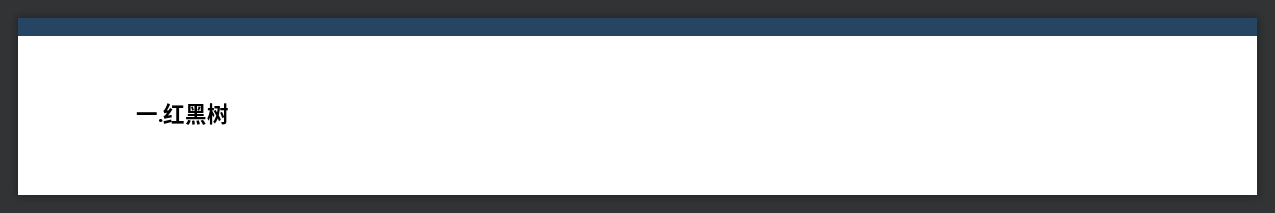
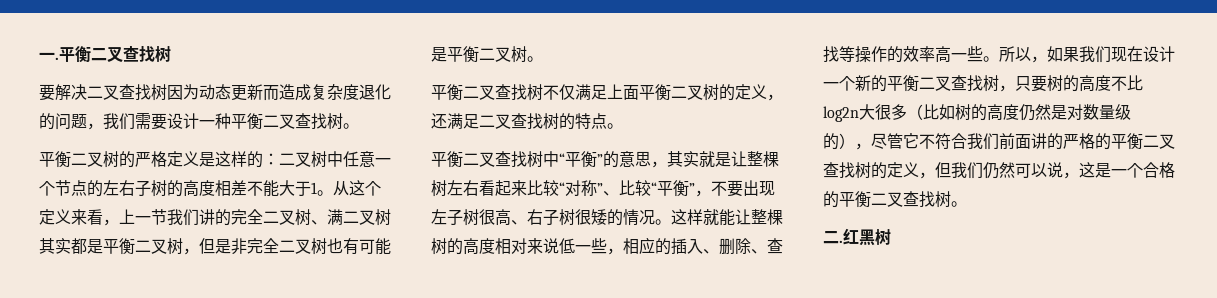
(163, 120) none -> [59,45,171,63] [39,84,391,101] [39,113,359,130] [39,151,391,168] [39,180,381,197] [39,209,391,226] [39,238,391,255] [431,46,543,63] [431,84,783,101] [431,113,623,130] [431,151,779,168] [431,180,775,197] [431,209,783,226] [431,237,783,255] [823,46,1175,63] [823,75,1143,92] [823,104,1131,122] [823,133,1175,150] [823,162,1175,179] [823,191,967,208] [823,231,843,244] 平衡二叉查找树 // 要解决二叉查找树因为动态更新而造成复杂度退化的问题，我们需要设计一种平衡二叉查找树。 // 平衡二叉树的严格定义是这样的：二叉树中任意一个节点的左右子树的高度相差不能大于1。从这个定义来看，上一节我们讲的完全二叉树、满二叉树其实都是平衡二叉树，但是非完全二叉树也有可能是平衡二叉树。 // 平衡二叉查找树不仅满足上面平衡二叉树的定义，还满足二叉查找树的特点。 // 平衡二叉查找树中“平衡”的意思，其实就是让整棵树左右看起来比较“对称”、比较“平衡”，不要出现左子树很高、右子树很矮的情况。这样就能让整棵树的高度相对来说低一些，相应的插入、删除、查找等操作的效率高一些。所以，如果我们现在设计一个新的平衡二叉查找树，只要树的高度不比log2n大很多（比如树的高度仍然是对数量级的），尽管它不符合我们前面讲的严格的平衡二叉查找树的定义，但我们仍然可以说，这是一个合格的平衡二叉查找树。 // 二.

